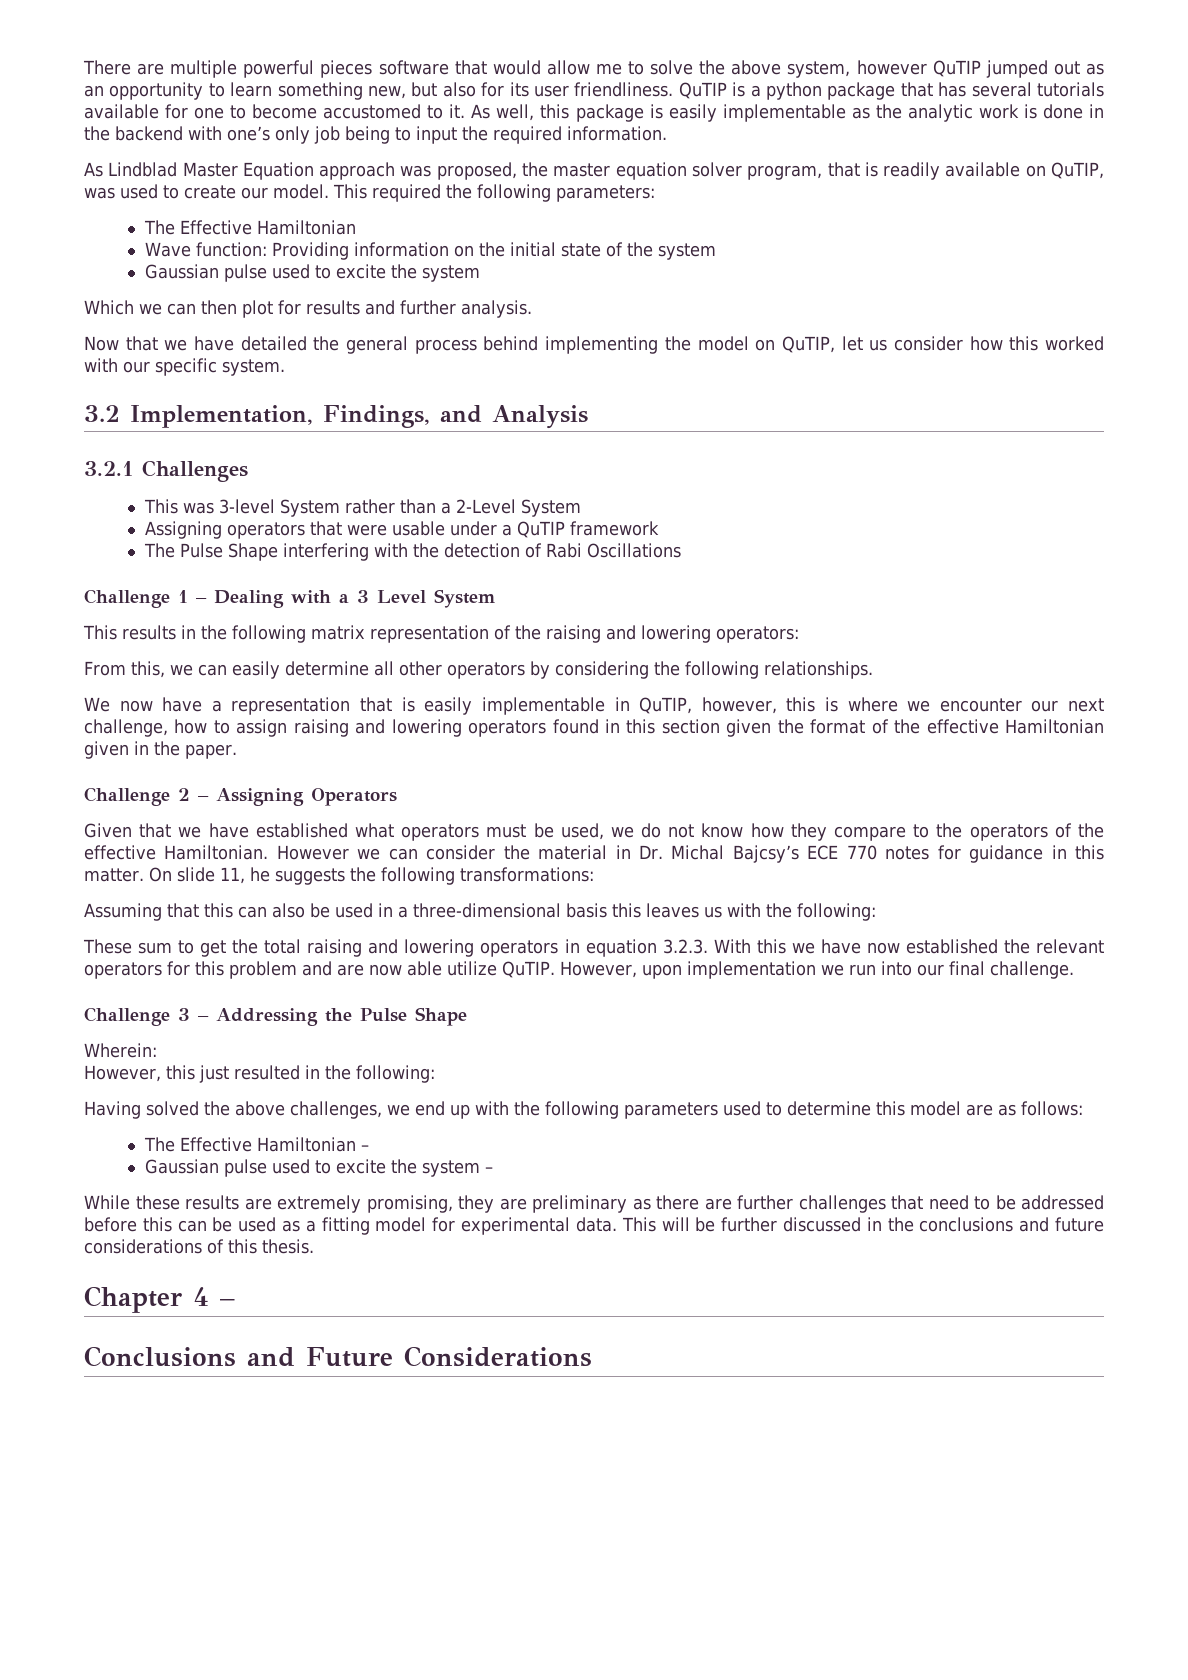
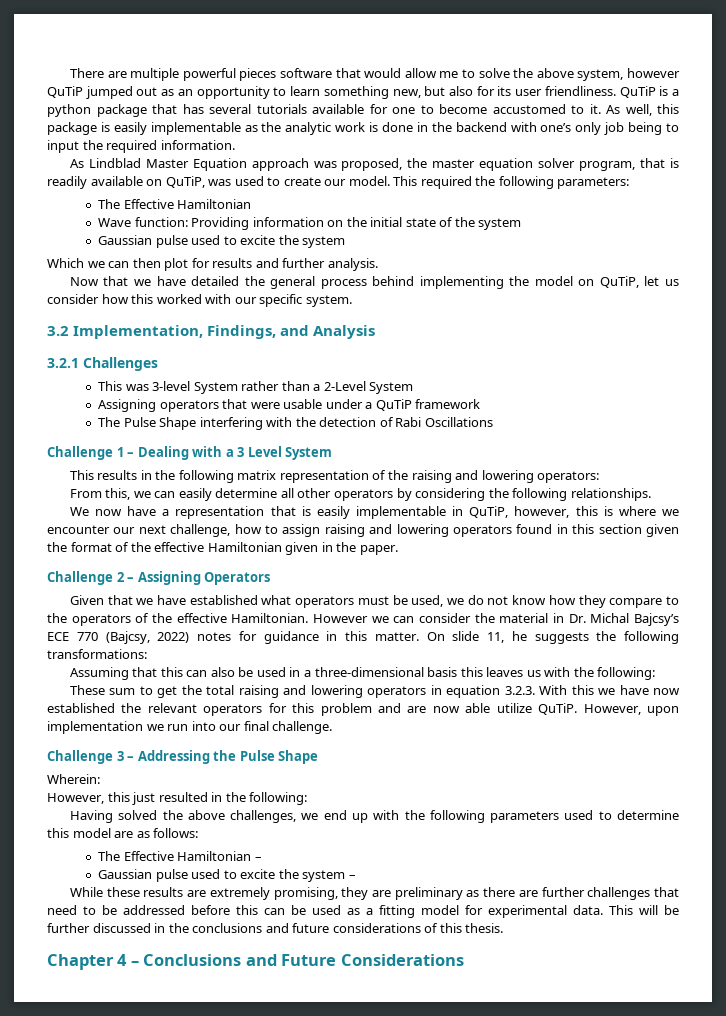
[932,60,981,77] QuTIP -> [47,86,83,98] QuTiP
[678,82,727,99] QuTIP -> [619,86,656,98] QuTiP
[1050,162,1104,179] QuTIP, -> [165,176,205,188] QuTiP,
[781,336,835,353] QuTIP, -> [599,276,639,288] QuTiP,
[516,521,565,538] QuTIP -> [375,399,412,411] QuTiP
[639,697,693,714] QuTIP, -> [469,506,509,518] QuTiP,
(877, 852) none -> [105,631,190,644] (Bajcsy, 2022)
[502,961,555,978] QuTIP. -> [538,703,578,715] QuTiP.
(235, 1302) // -> (139, 963) none

